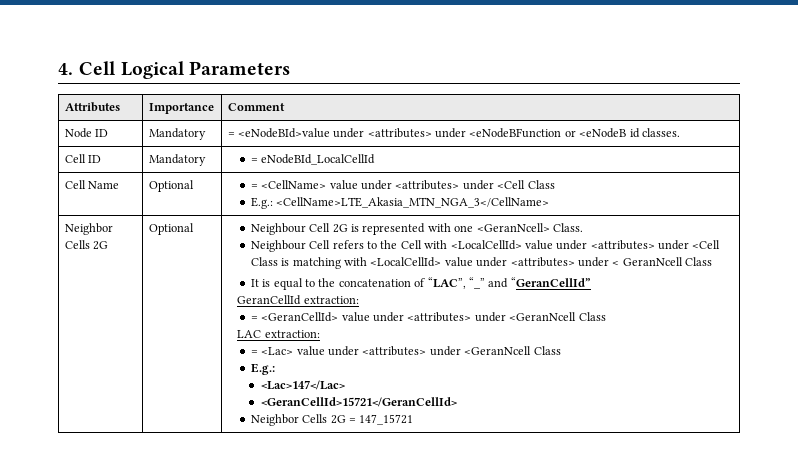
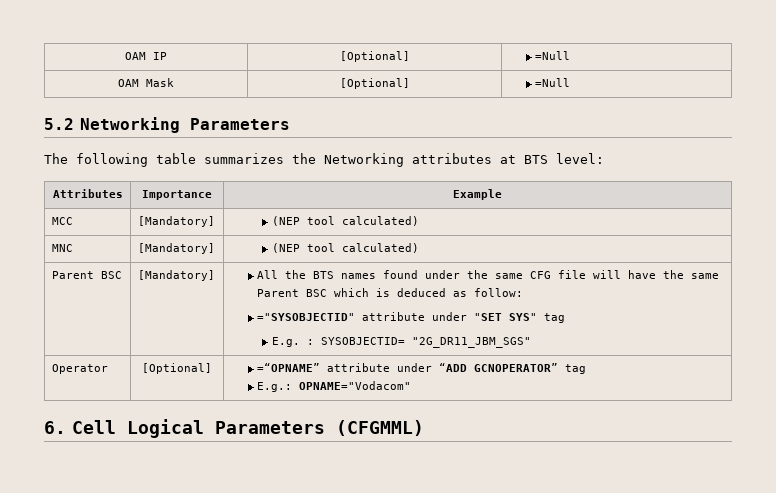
[58,61,290,79] [64,102,120,112] [148,103,214,114] [227,103,285,111] [64,128,108,138] [148,128,206,140] [227,128,680,138] [64,154,101,163] [148,154,206,166] [250,154,376,165] [64,180,119,189] [148,180,194,192] [250,180,555,190] [250,197,550,209] [64,223,113,235] [64,240,108,250] [148,223,194,235] [250,223,583,235] [250,240,721,252] [250,257,713,269] [250,277,591,290] [237,295,359,305] [250,312,606,322] [237,330,320,338] [250,346,561,356] [250,363,275,375] [260,380,345,390] [260,397,457,407] [250,414,414,426] 4. Cell Logical Parameters // Attributes | Importance | Comment // Node ID | Mandatory | = <eNodeBId>value under <attributes> under <eNodeBFunction or <eNodeB id classes. // Cell ID | Mandatory | = eNodeBId_LocalCellId // Cell Name | Optional | = <CellName> value under <attributes> under <Cell Class // E.g.: <CellName>LTE_Akasia_MTN_NGA_3</CellName> // Neighbor Cells 2G | Optional | Neighbour Cell 2G is represented with one <GeranNcell> Class. // Neighbour Cell refers to the Cell with <LocalCellId> value under <attributes> under <Cell Class is matching with <LocalCellId> value under <attributes> under < GeranNcell Class // It is equal to the concatenation of “LAC”, “_” and “GeranCellId” // GeranCellId extraction: // = <GeranCellId> value under <attributes> under <GeranNcell Class // LAC extraction: // = <Lac> value under <attributes> under <GeranNcell Class // E.g.: // <Lac>147</Lac> // <GeranCellId>15721</GeranCellId> // Neighbor Cells 2G = 147_15721 -> [125,52,167,60] [339,51,410,62] [535,51,571,60] [118,78,174,87] [339,78,410,89] [535,78,571,87] [44,117,291,133] [44,153,604,167] [52,189,123,198] [142,190,212,200] [452,189,502,200] [51,217,73,225] [137,216,215,227] [272,216,420,226] [51,244,73,252] [137,243,215,254] [272,243,420,253] [51,271,122,279] [137,270,215,281] [257,270,720,279] [257,288,524,297] [257,312,566,323] [272,337,532,348] [51,364,108,374] [142,363,212,374] [257,363,587,374] [257,381,412,392] [44,419,425,438] OAM IP | [Optional] | =Null // OAM Mask | [Optional] | =Null // 5.2 Networking Parameters // The following table summarizes the Networking attributes at BTS level: // Attributes | Importance | Example // MCC | [Mandatory] | (NEP tool calculated) // MNC | [Mandatory] | (NEP tool calculated) // Parent BSC | [Mandatory] | All the BTS names found under the same CFG file will have the same Parent BSC which is deduced as follow: // ="SYSOBJECTID" attribute under "SET SYS" tag // E.g. : SYSOBJECTID= "2G_DR11_JBM_SGS" // Operator | [Optional] | =“OPNAME” attribute under “ADD GCNOPERATOR” tag // E.g.: OPNAME="Vodacom" // 6. Cell Logical Parameters (CFGMML)

